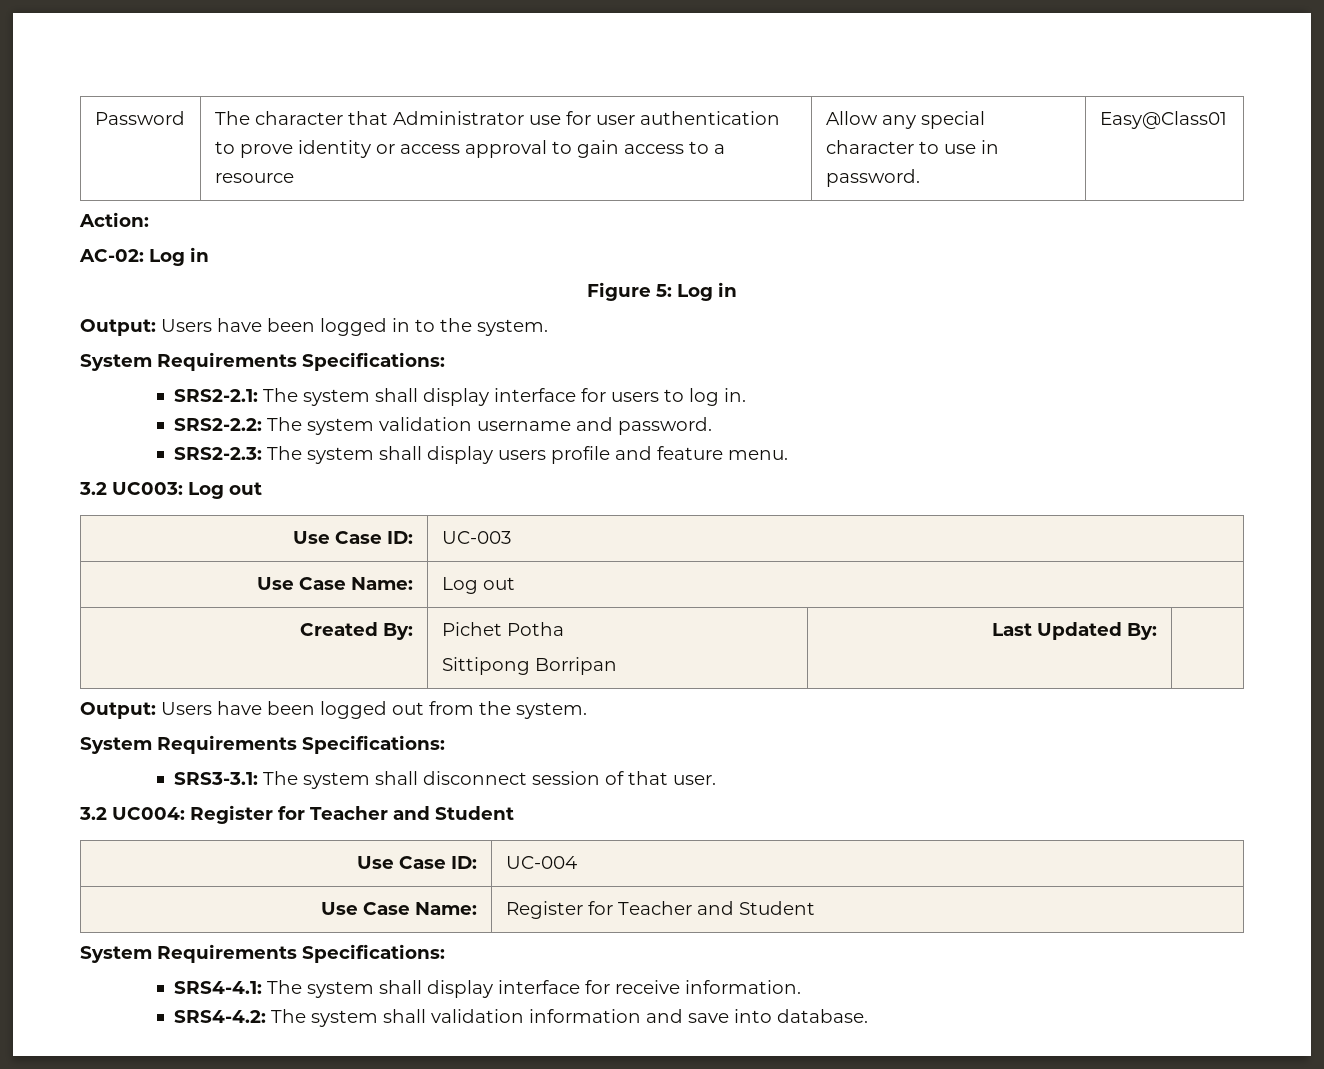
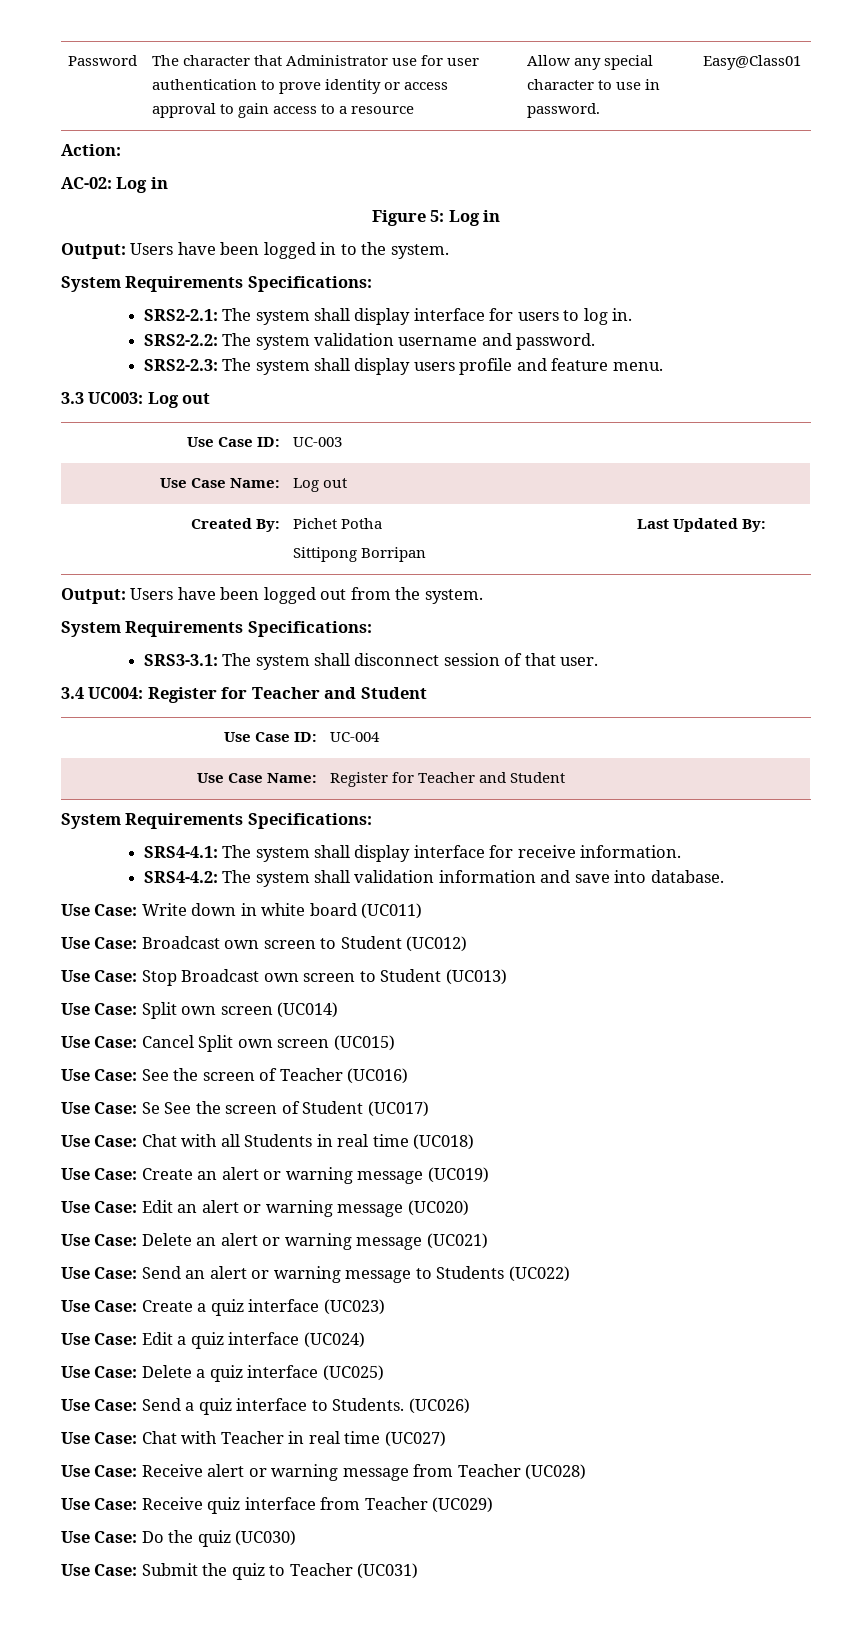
[79,482,107,495] 3.2 -> [61,392,84,404] 3.3
[79,807,107,820] 3.2 -> [61,687,84,699] 3.4
(868, 1016) none -> [61,903,423,919] [61,936,468,952] [61,969,507,986] [61,1002,339,1019] [61,1035,395,1052] [61,1068,409,1084] [61,1101,429,1117] [61,1134,475,1150] [61,1167,489,1184] [61,1200,469,1217] [61,1233,488,1250] [61,1266,570,1283] [61,1299,385,1316] [61,1332,365,1349] [61,1365,384,1382] [61,1398,470,1415] [61,1431,446,1447] [61,1464,587,1481] [61,1497,494,1514] [61,1530,297,1547] [61,1563,419,1580] // Use Case: Write down in white board (UC011) // Use Case: Broadcast own screen to Student (UC012) // Use Case: Stop Broadcast own screen to Student (UC013) // Use Case: Split own screen (UC014) // Use Case: Cancel Split own screen (UC015) // Use Case: See the screen of Teacher (UC016) // Use Case: Se See the screen of Student (UC017) // Use Case: Chat with all Students in real time (UC018) // Use Case: Create an alert or warning message (UC019) // Use Case: Edit an alert or warning message (UC020) // Use Case: Delete an alert or warning message (UC021) // Use Case: Send an alert or warning message to Students (UC022) // Use Case: Create a quiz interface (UC023) // Use Case: Edit a quiz interface (UC024) // Use Case: Delete a quiz interface (UC025) // Use Case: Send a quiz interface to Students. (UC026) // Use Case: Chat with Teacher in real time (UC027) // Use Case: Receive alert or warning message from Teacher (UC028) // Use Case: Receive quiz interface from Teacher (UC029) // Use Case: Do the quiz (UC030) // Use Case: Submit the quiz to Teacher (UC031)

